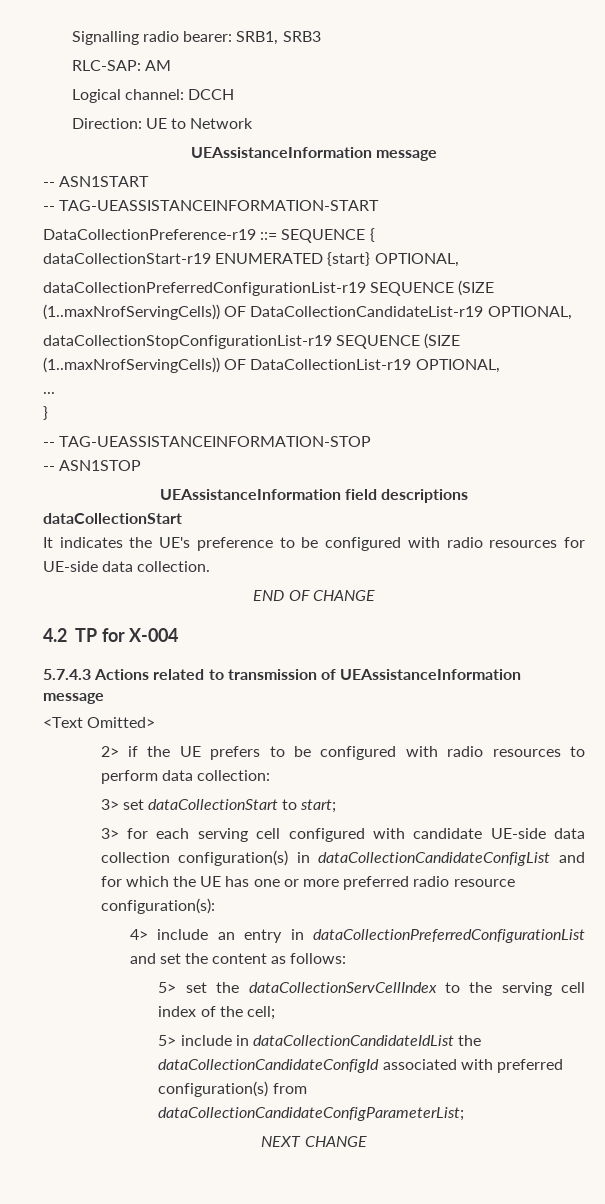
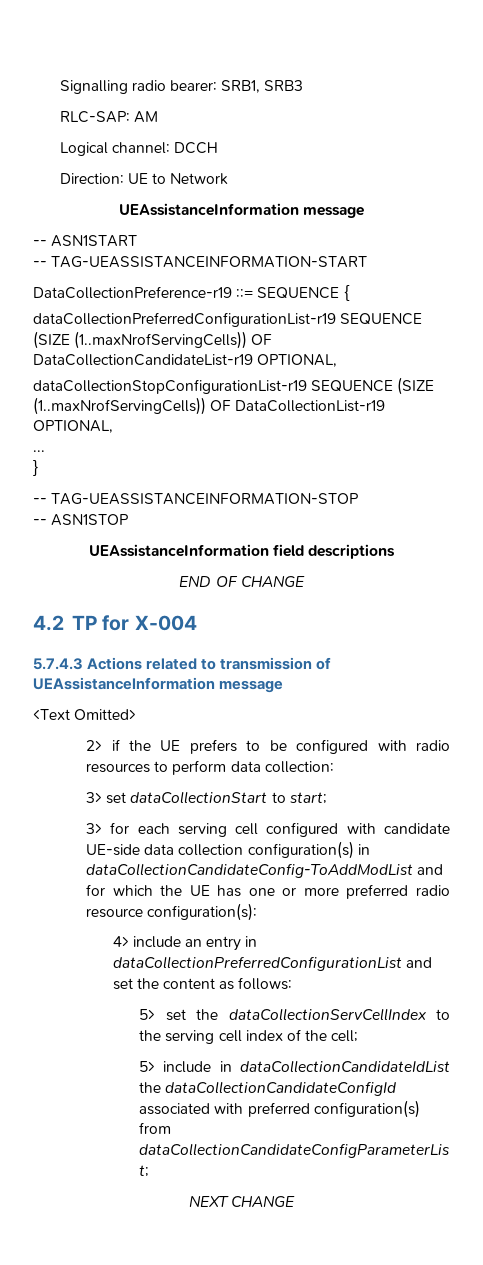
[43,252,459,267] // dataCollectionStart-r19 ENUMERATED {start} OPTIONAL, -> (350, 293) none
[43,513,182,524] [43,537,585,551] [43,561,211,572] // dataCollectionStart // It indicates the UE's preference to be configured with radio resources for UE-side data collection. -> (396, 551) none
[318,852,551,866] dataCollectionCandidateConfigList -> [86,863,414,878] dataCollectionCandidateConfig-ToAddModList

